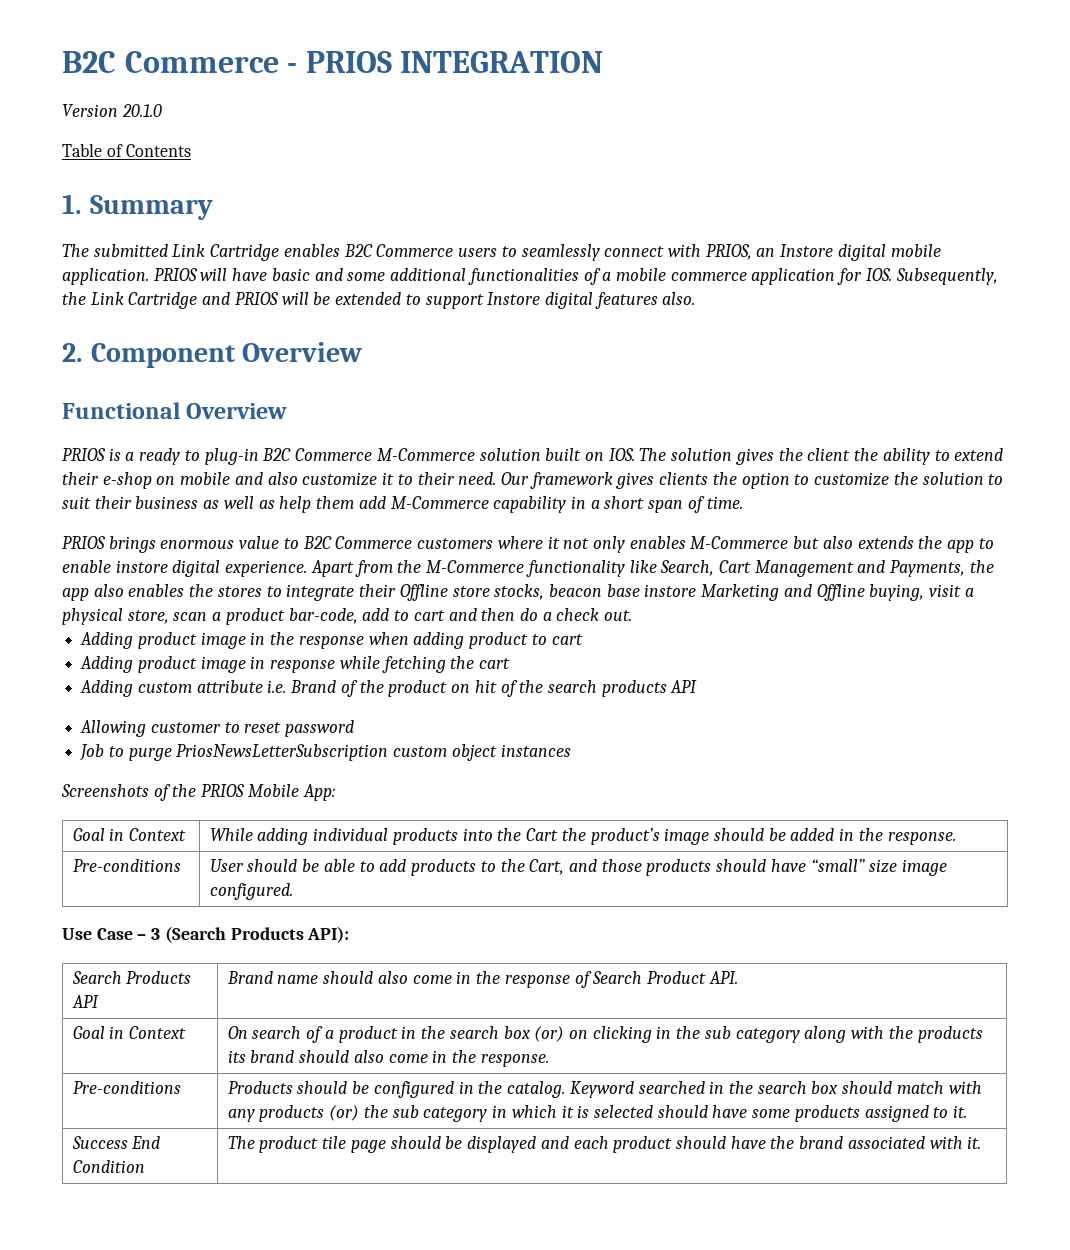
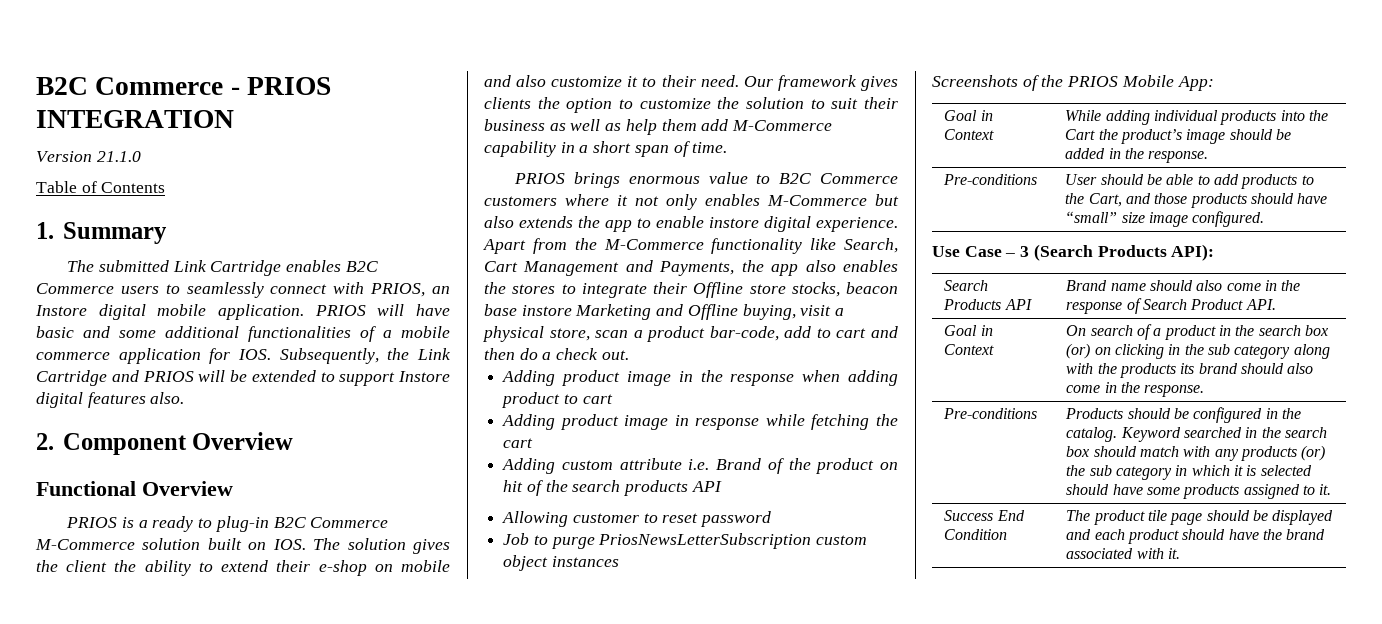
[121,104,162,117] 20.1.0 -> [96,151,141,162] 21.1.0

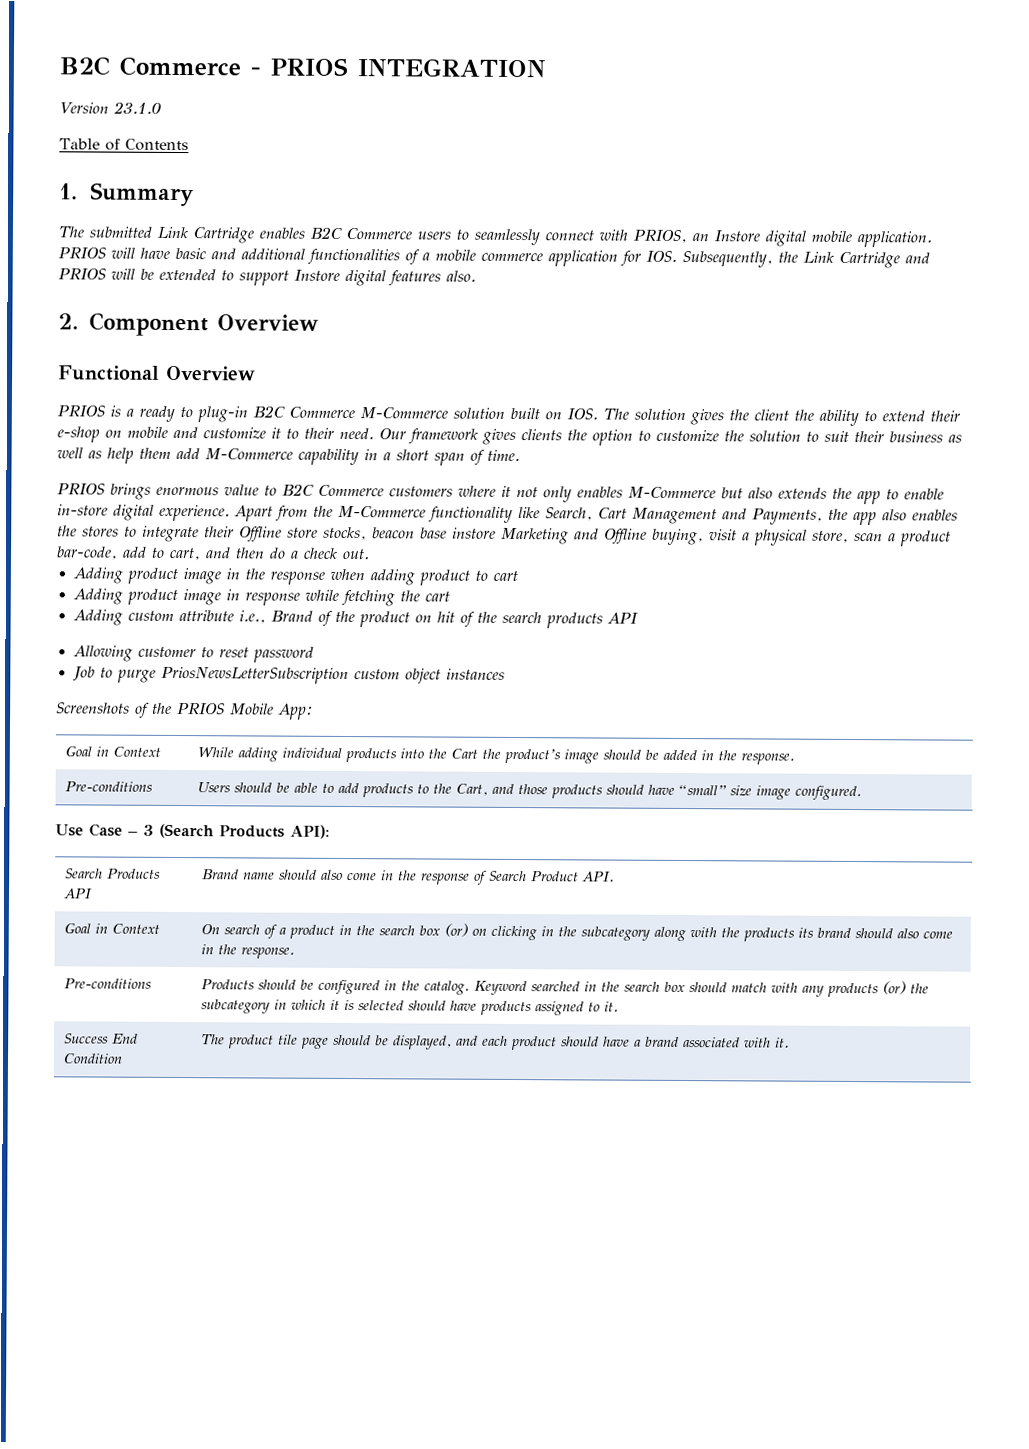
[96,151,141,162] 21.1.0 -> [112,101,161,114] 23.1.0
[119,330,156,338] some -> (236, 254) none
[516,75,547,87] also -> (198, 432) none
[709,217,759,228] instore -> [57,504,108,516] in-store
[836,328,867,338] cart -> [169,547,201,561] cart,
[688,459,710,470] i.e. -> [238,610,266,624] i.e.,
[1065,174,1098,185] User -> [196,782,231,794] Users
[1207,344,1291,359] sub category -> [580,926,650,941] subcategory
[1089,465,1173,480] sub category -> [200,999,270,1014] subcategory
[1147,487,1181,495] some -> (477, 1005) none
[1272,510,1334,525] displayed -> [392,1035,452,1050] displayed,
[1262,529,1282,540] the -> [633,1039,641,1047] a

